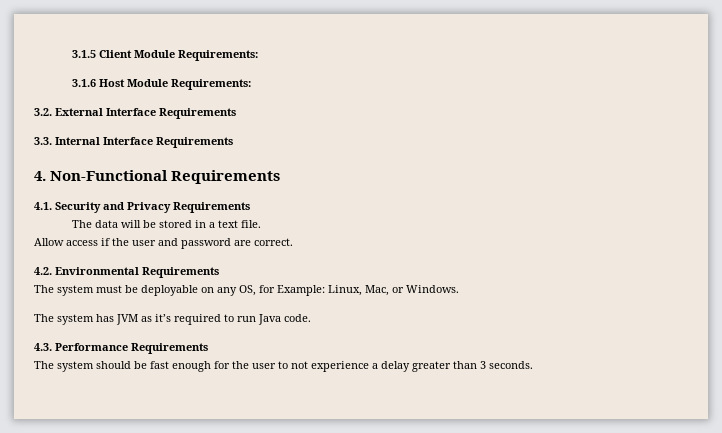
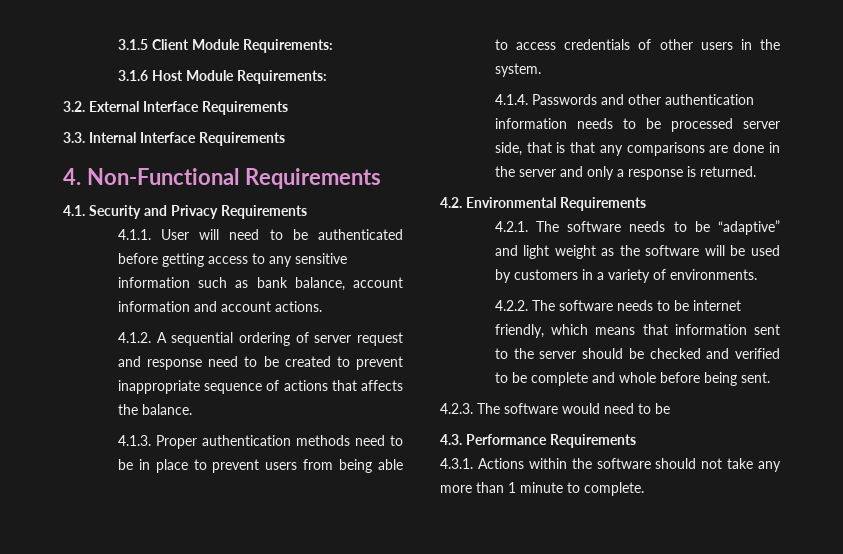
[71,220,261,228] [34,238,293,249] [34,267,219,278] [34,285,459,296] [34,314,311,325] [34,343,208,354] [34,361,533,372] The data will be stored in a text file. // Allow access if the user and password are correct. // 4.2. Environmental Requirements // The system must be deployable on any OS, for Example: Linux, Mac, or Windows. // The system has JVM as it’s required to run Java code. // 4.3. Performance Requirements // The system should be fast enough for the user to not experience a delay greater than 3 seconds. -> [117,229,404,240] [117,253,347,267] [117,277,404,291] [117,301,322,312] [117,332,404,346] [117,356,403,370] [117,380,403,394] [117,404,192,415] [117,435,403,449] [117,459,403,473] [494,39,780,50] [494,63,541,77] [494,94,754,105] [494,118,780,132] [494,142,780,156] [494,166,756,180] [440,197,646,211] [494,220,780,235] [494,245,780,259] [494,269,757,283] [494,300,741,311] [494,324,780,338] [494,348,780,359] [494,372,770,386] [440,403,670,414] [440,434,636,448] [440,458,781,472] [440,482,644,496] 4.1.1. User will need to be authenticated before getting access to any sensitive information such as bank balance, account information and account actions. // 4.1.2. A sequential ordering of server request and response need to be created to prevent inappropriate sequence of actions that affects the balance. // 4.1.3. Proper authentication methods need to be in place to prevent users from being able to access credentials of other users in the system. // 4.1.4. Passwords and other authentication information needs to be processed server side, that is that any comparisons are done in the server and only a response is returned. // 4.2. Environmental Requirements // 4.2.1. The software needs to be “adaptive” and light weight as the software will be used by customers in a variety of environments. // 4.2.2. The software needs to be internet friendly, which means that information sent to the server should be checked and verified to be complete and whole before being sent. // 4.2.3. The software would need to be // 4.3. Performance Requirements // 4.3.1. Actions within the software should not take any more than 1 minute to complete.

